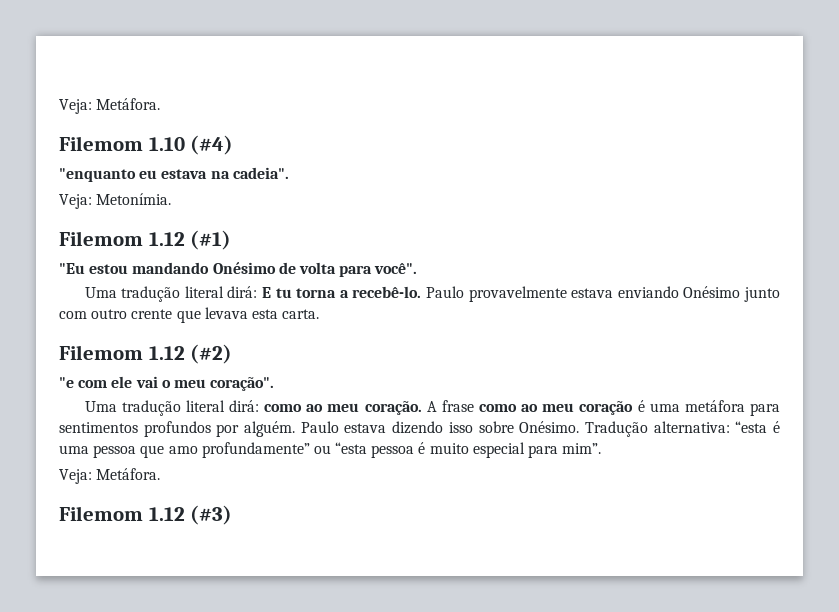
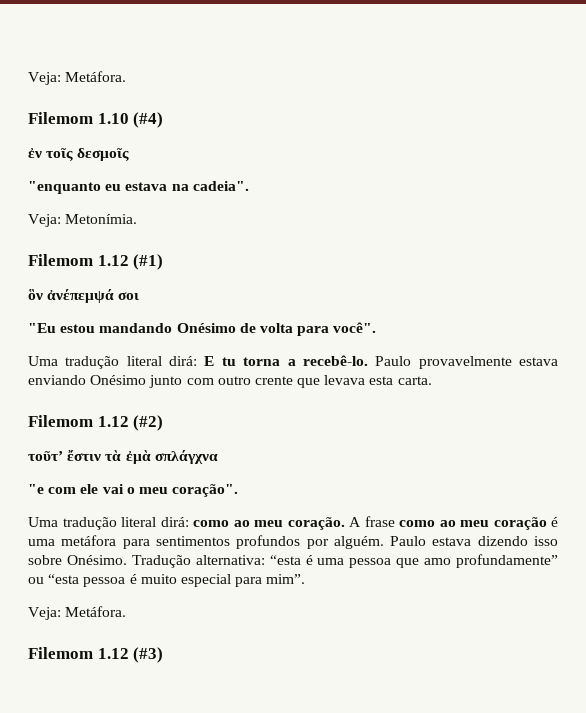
(234, 145) none -> [28,148,130,161] // ἐν τοῖς δεσμοῖς
(232, 240) none -> [28,289,140,303] // ὃν ἀνέπεμψά σοι
(233, 354) none -> [28,450,218,464] // τοῦτ’ ἔστιν τὰ ἐμὰ σπλάγχνα

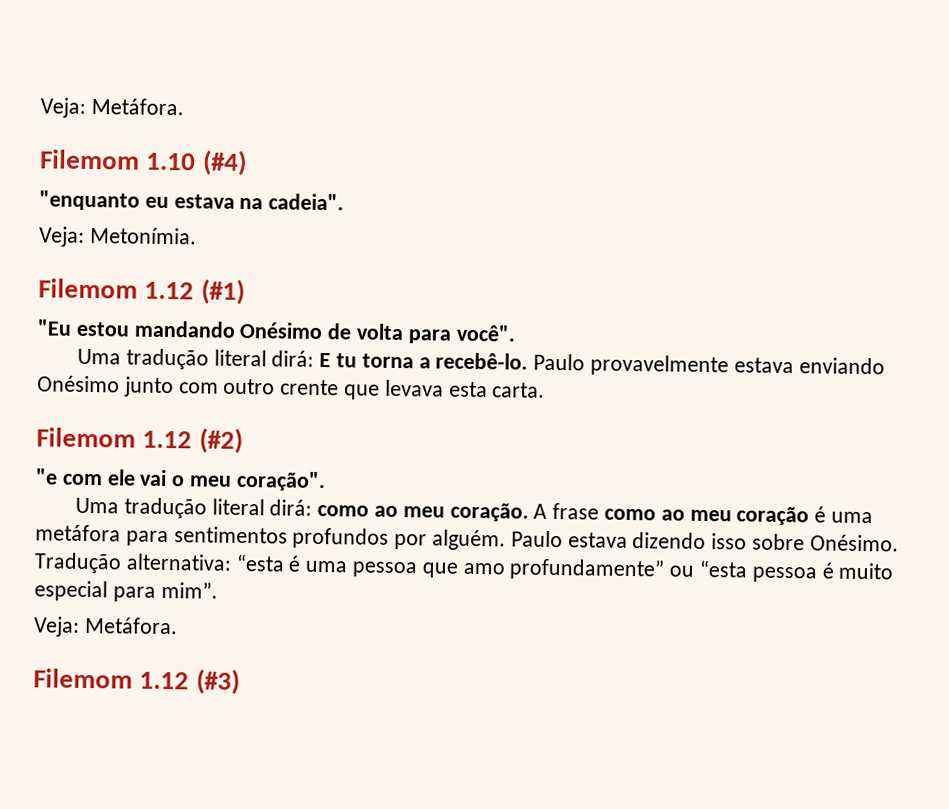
[28,148,130,161] // ἐν τοῖς δεσμοῖς -> (247, 163) none
[28,289,140,303] // ὃν ἀνέπεμψά σοι -> (245, 292) none
[28,450,218,464] // τοῦτ’ ἔστιν τὰ ἐμὰ σπλάγχνα -> (243, 441) none

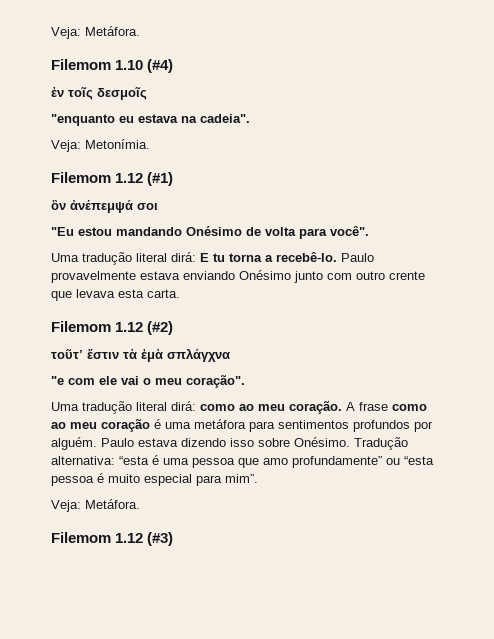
(247, 163) none -> [51,86,147,100] // ἐν τοῖς δεσμοῖς
(245, 292) none -> [51,199,158,213] // ὃν ἀνέπεμψά σοι
(243, 441) none -> [51,348,230,362] // τοῦτ’ ἔστιν τὰ ἐμὰ σπλάγχνα

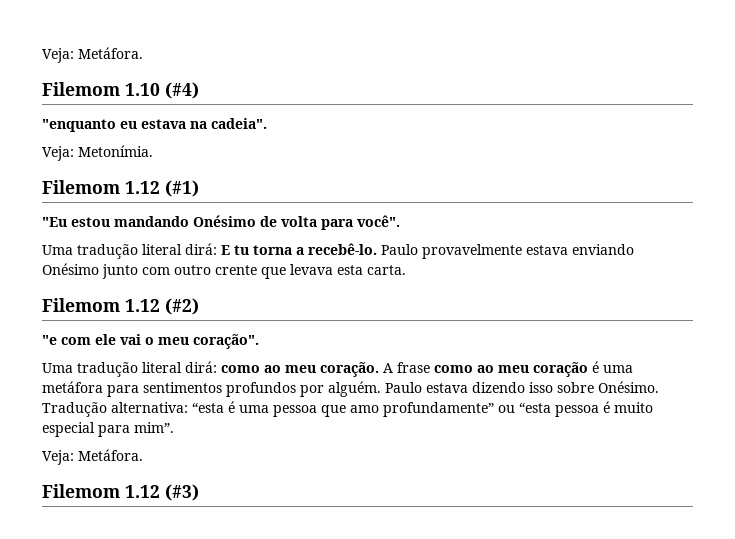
[51,86,147,100] // ἐν τοῖς δεσμοῖς -> (199, 90) none
[51,199,158,213] // ὃν ἀνέπεμψά σοι -> (199, 188) none
[51,348,230,362] // τοῦτ’ ἔστιν τὰ ἐμὰ σπλάγχνα -> (199, 306) none

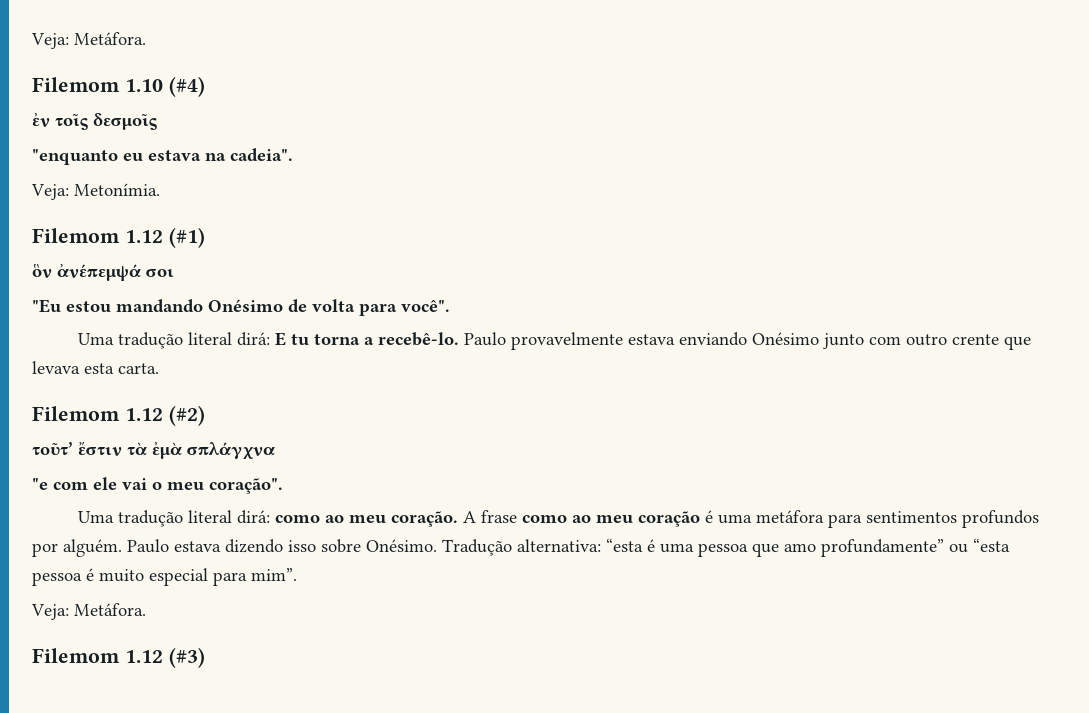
(199, 90) none -> [32,113,157,130] // ἐν τοῖς δεσμοῖς
(199, 188) none -> [32,264,174,281] // ὃν ἀνέπεμψά σοι
(199, 306) none -> [32,441,275,460] // τοῦτ’ ἔστιν τὰ ἐμὰ σπλάγχνα

